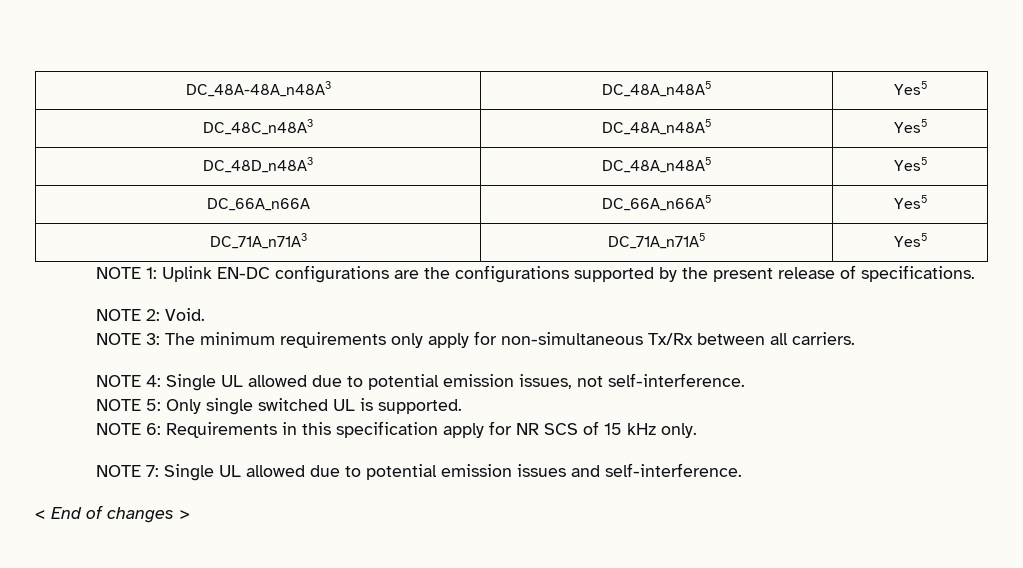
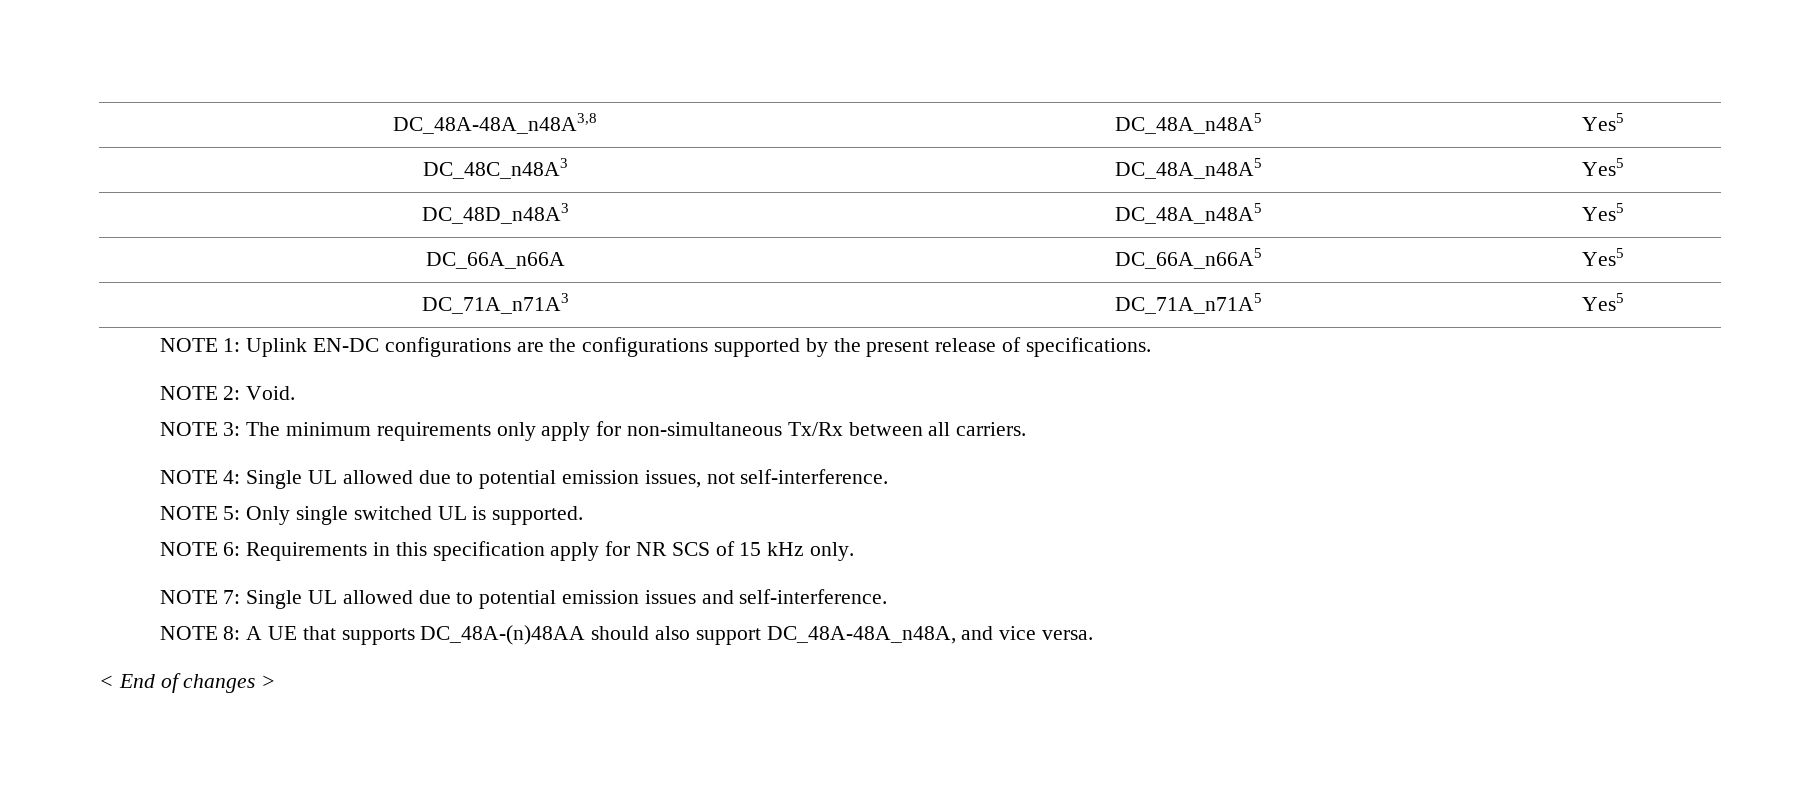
[185,81,331,97] DC_48A-48A_n48A3 -> [393,113,597,134] DC_48A-48A_n48A3,8
(743, 470) none -> [159,625,1094,645] // NOTE 8: A UE that supports DC_48A-(n)48AA should also support DC_48A-48A_n48A, and vice versa.

